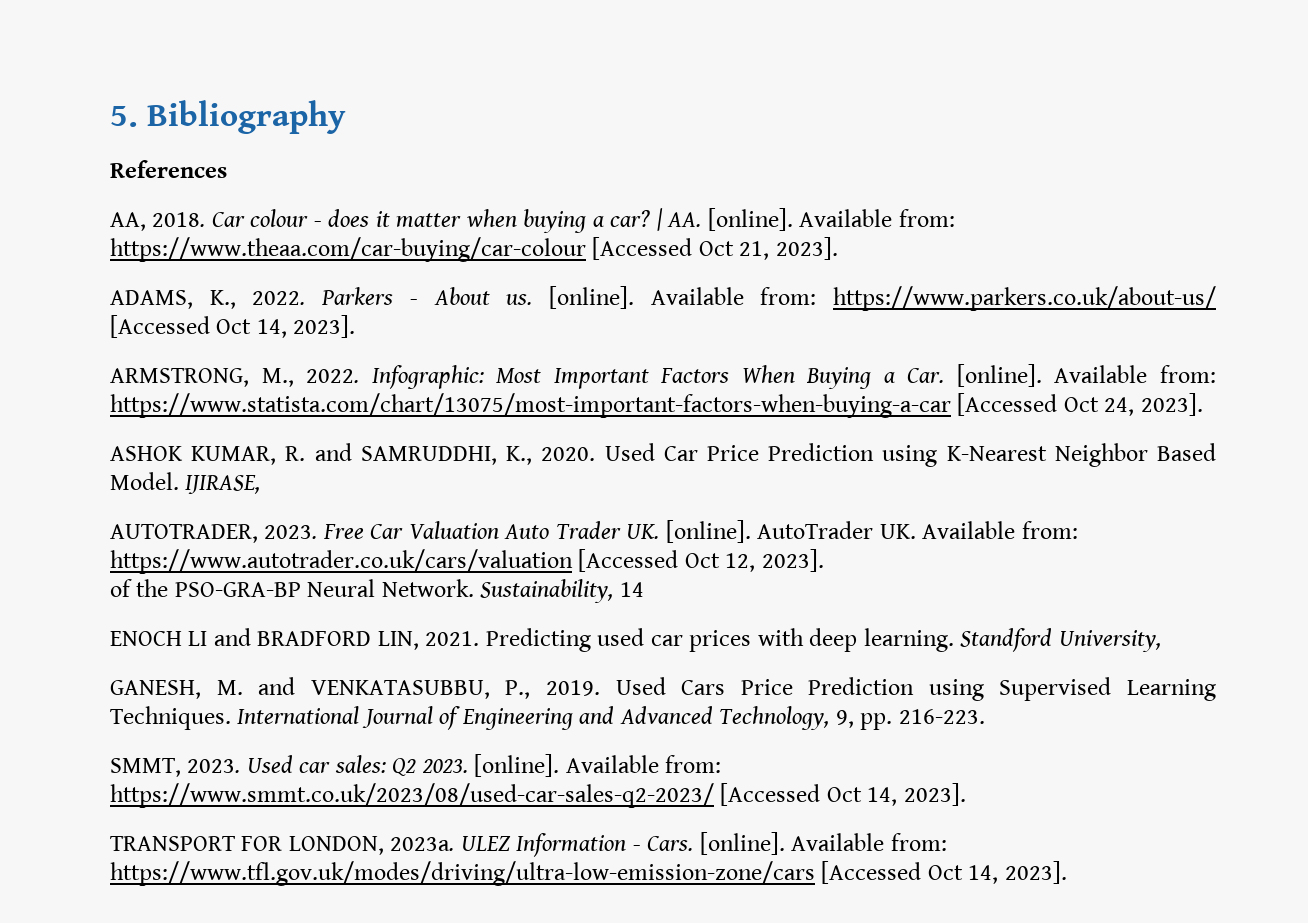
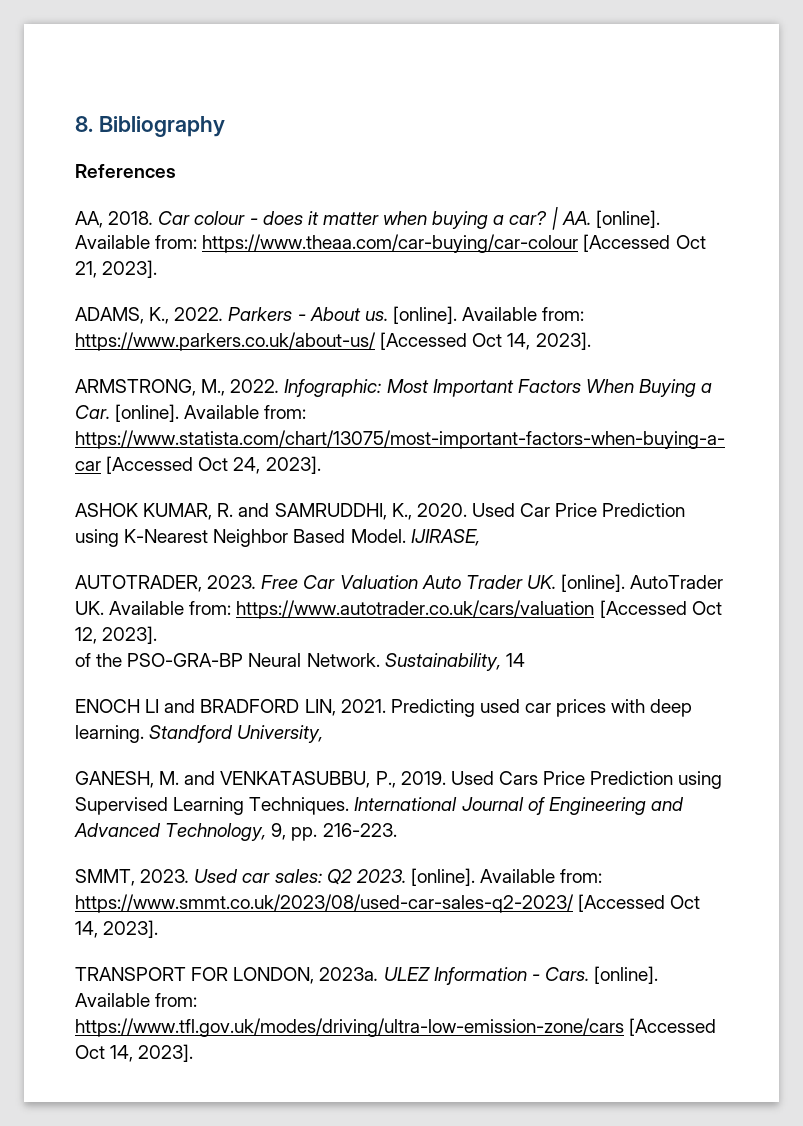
[110,106,138,127] 5. -> [75,116,93,132] 8.

